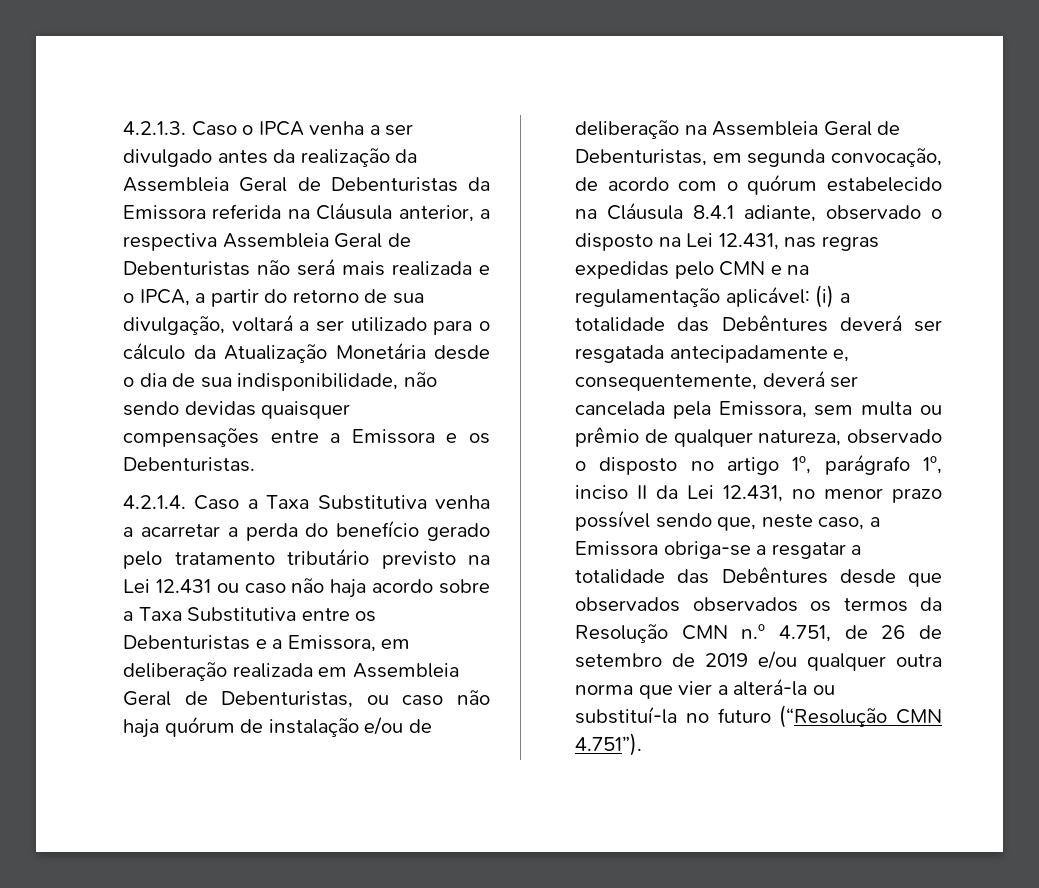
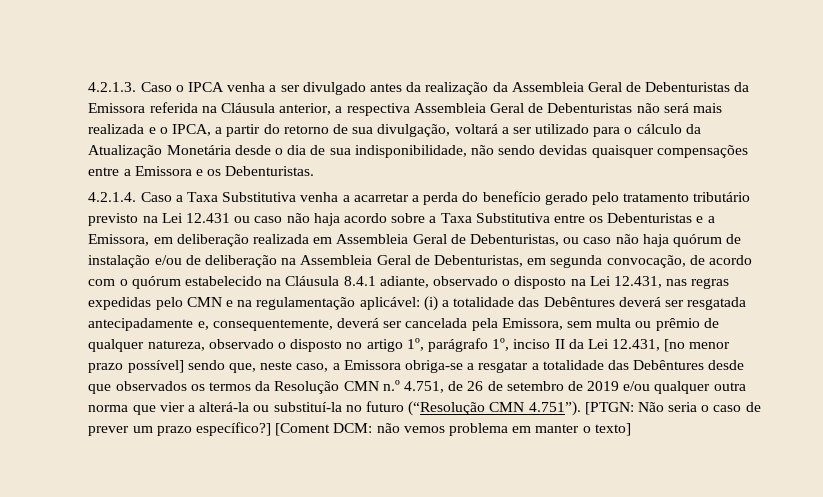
[792,489,816,499] no -> [664,339,686,352] [no
[575,510,651,531] possível -> [127,360,184,373] possível]
[692,597,798,612] observados -> (187, 386) none
(643, 744) none -> [584,402,761,415] [88,422,631,436] [PTGN: Não seria o caso de prever um prazo específico?] [Coment DCM: não vemos problema em manter o texto]

